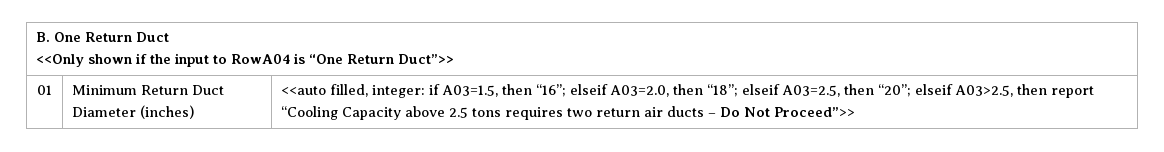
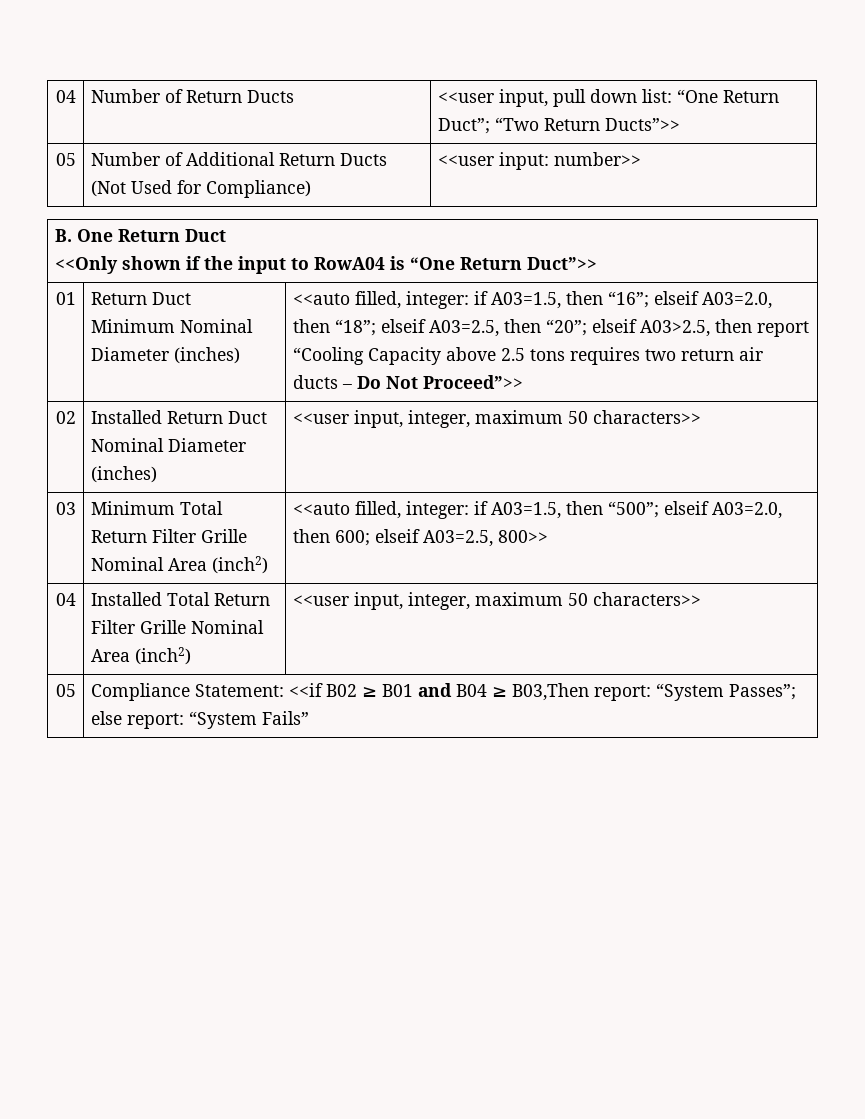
(36, 37) none -> [55,90,76,103] [90,89,294,103] [437,89,779,107] [437,117,680,134] [55,153,76,166] [90,152,387,166] [90,180,311,198] [437,152,641,170] 04 | Number of Return Ducts | <<user input, pull down list: “One Return Duct”; “Two Return Ducts”>> // 05 | Number of Additional Return Ducts (Not Used for Compliance) | <<user input: number>> //
[72,85,225,95] Minimum Return Duct -> [90,292,191,305] [90,319,253,333] Return Duct Minimum Nominal
(856, 112) none -> [55,411,76,424] [90,410,267,424] [90,438,246,452] [90,466,157,483] [292,410,701,428] [55,502,76,515] [90,501,223,515] [90,529,247,543] [90,556,268,574] [292,501,782,519] [292,529,548,547] [55,593,76,606] [90,592,270,606] [90,620,264,634] [90,647,191,665] [292,592,701,610] [55,684,76,697] [90,683,796,701] [90,711,309,729] // 02 | Installed Return Duct Nominal Diameter (inches) | <<user input, integer, maximum 50 characters>> // 03 | Minimum Total Return Filter Grille Nominal Area (inch2) | <<auto filled, integer: if A03=1.5, then “500”; elseif A03=2.0, then 600; elseif A03=2.5, 800>> // 04 | Installed Total Return Filter Grille Nominal Area (inch2) | <<user input, integer, maximum 50 characters>> // 05 | Compliance Statement: <<if B02 ≥ B01 and B04 ≥ B03,Then report: “System Passes”; else report: “System Fails”

